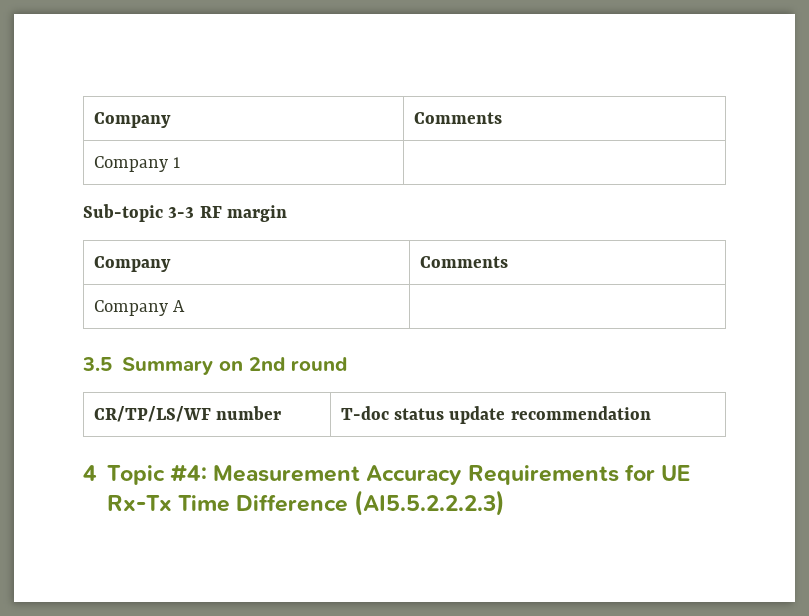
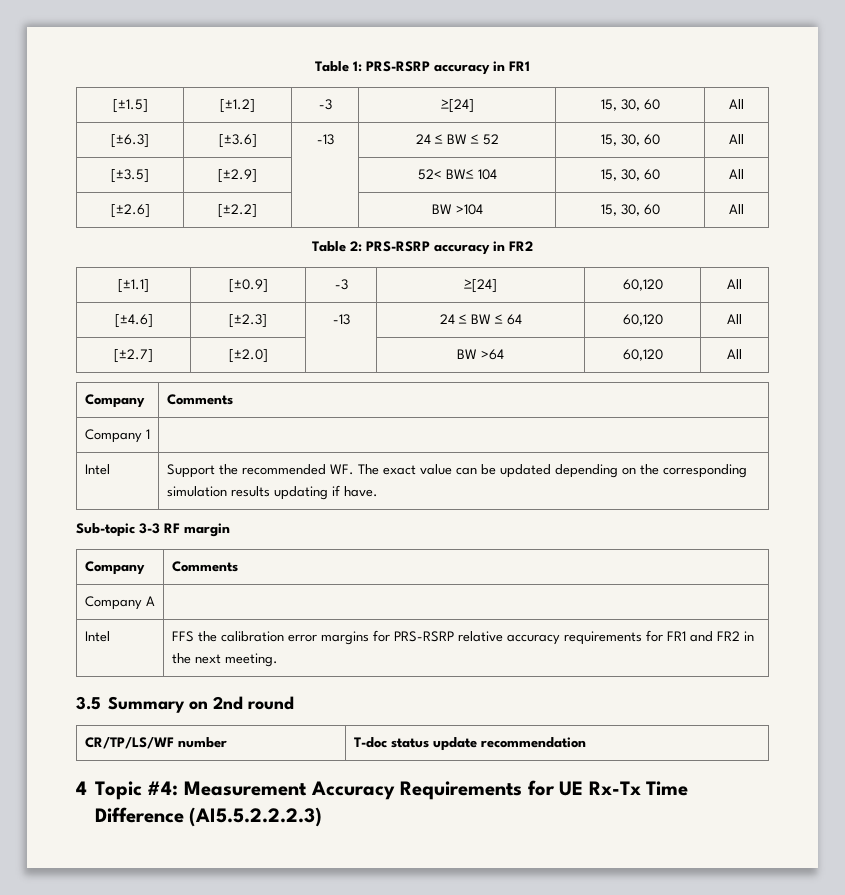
[93,112,171,128] [413,112,502,124] [93,156,181,172] Company | Comments // Company 1 | -> [315,61,530,75] [112,99,148,113] [220,99,255,113] [318,99,332,110] [440,99,474,113] [600,99,660,111] [729,99,744,109] [111,134,149,148] [218,134,257,148] [316,134,334,145] [415,134,499,145] [600,134,660,146] [729,134,744,144] [111,169,149,183] [218,169,257,183] [417,169,497,180] [600,169,660,181] [729,169,744,179] [110,204,150,218] [218,204,257,218] [431,204,483,215] [600,204,660,216] [729,204,744,214] [312,241,533,255] [118,279,149,293] [228,279,268,293] [334,279,348,290] [464,279,497,293] [622,279,663,291] [727,279,742,289] [114,314,153,328] [229,314,267,328] [332,314,350,325] [439,314,522,325] [622,314,663,326] [727,314,742,324] [114,349,153,363] [228,349,268,363] [457,349,504,360] [622,349,663,361] [727,349,742,359] [84,394,145,408] [166,394,233,405] [84,429,150,443] [84,464,110,475] [166,464,747,478] [166,485,378,500] Table 1: PRS-RSRP accuracy in FR1 // [±1.5] | [±1.2] | -3 | ≥[24] | 15, 30, 60 | All // [±6.3] | [±3.6] | -13 | 24 ≤ BW ≤ 52 | 15, 30, 60 | All // [±3.5] | [±2.9] | | 52< BW≤ 104 | 15, 30, 60 | All // [±2.6] | [±2.2] | | BW >104 | 15, 30, 60 | All // Table 2: PRS-RSRP accuracy in FR2 // [±1.1] | [±0.9] | -3 | ≥[24] | 60,120 | All // [±4.6] | [±2.3] | -13 | 24 ≤ BW ≤ 64 | 60,120 | All // [±2.7] | [±2.0] | | BW >64 | 60,120 | All // Company | Comments // Company 1 | // Intel | Support the recommended WF. The exact value can be updated depending on the corresponding simulation results updating if have.
(186, 306) none -> [84,631,110,642] [171,630,754,645] [171,653,278,667] // Intel | FFS the calibration error margins for PRS-RSRP relative accuracy requirements for FR1 and FR2 in the next meeting.

